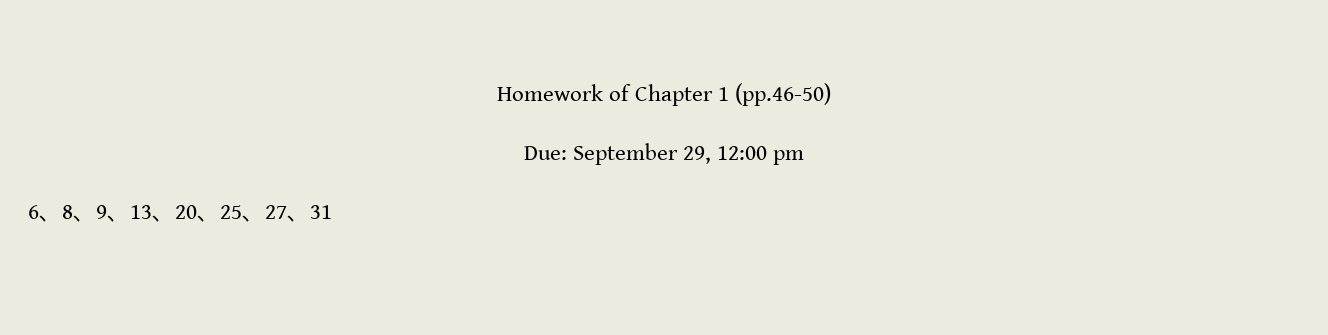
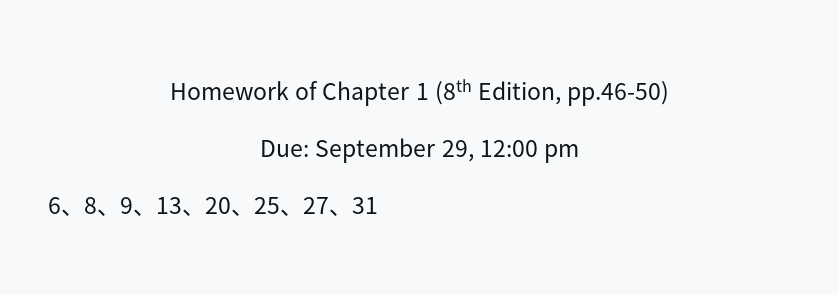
[734,83,831,106] (pp.46-50) -> [434,79,670,106] (8th Edition, pp.46-50)

